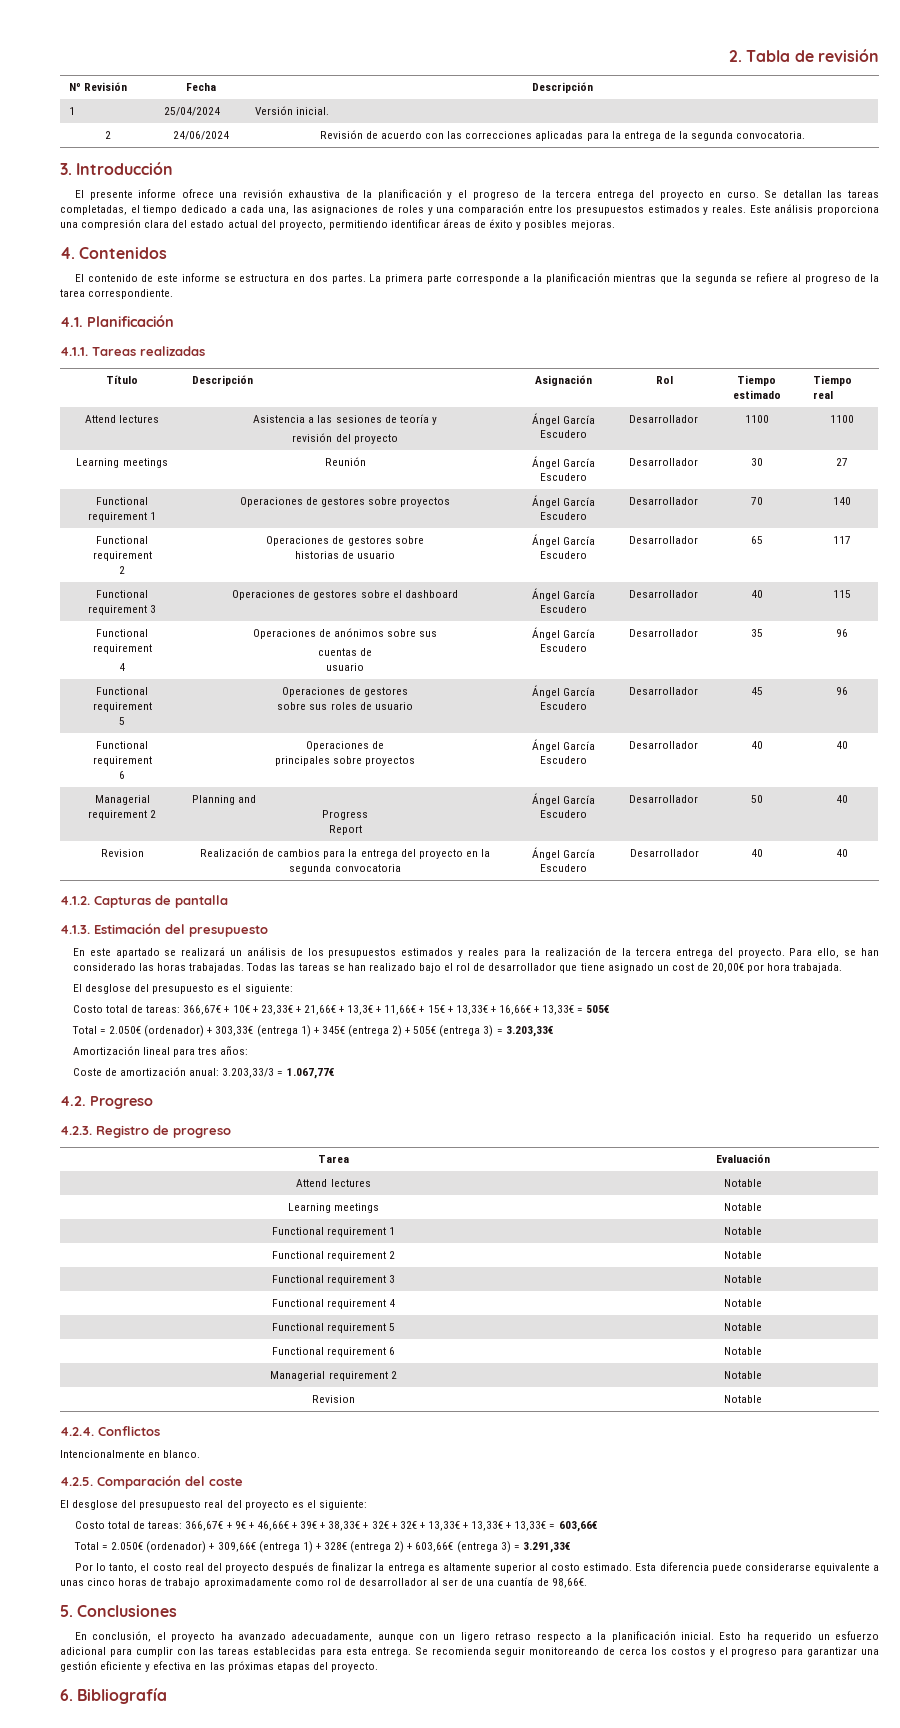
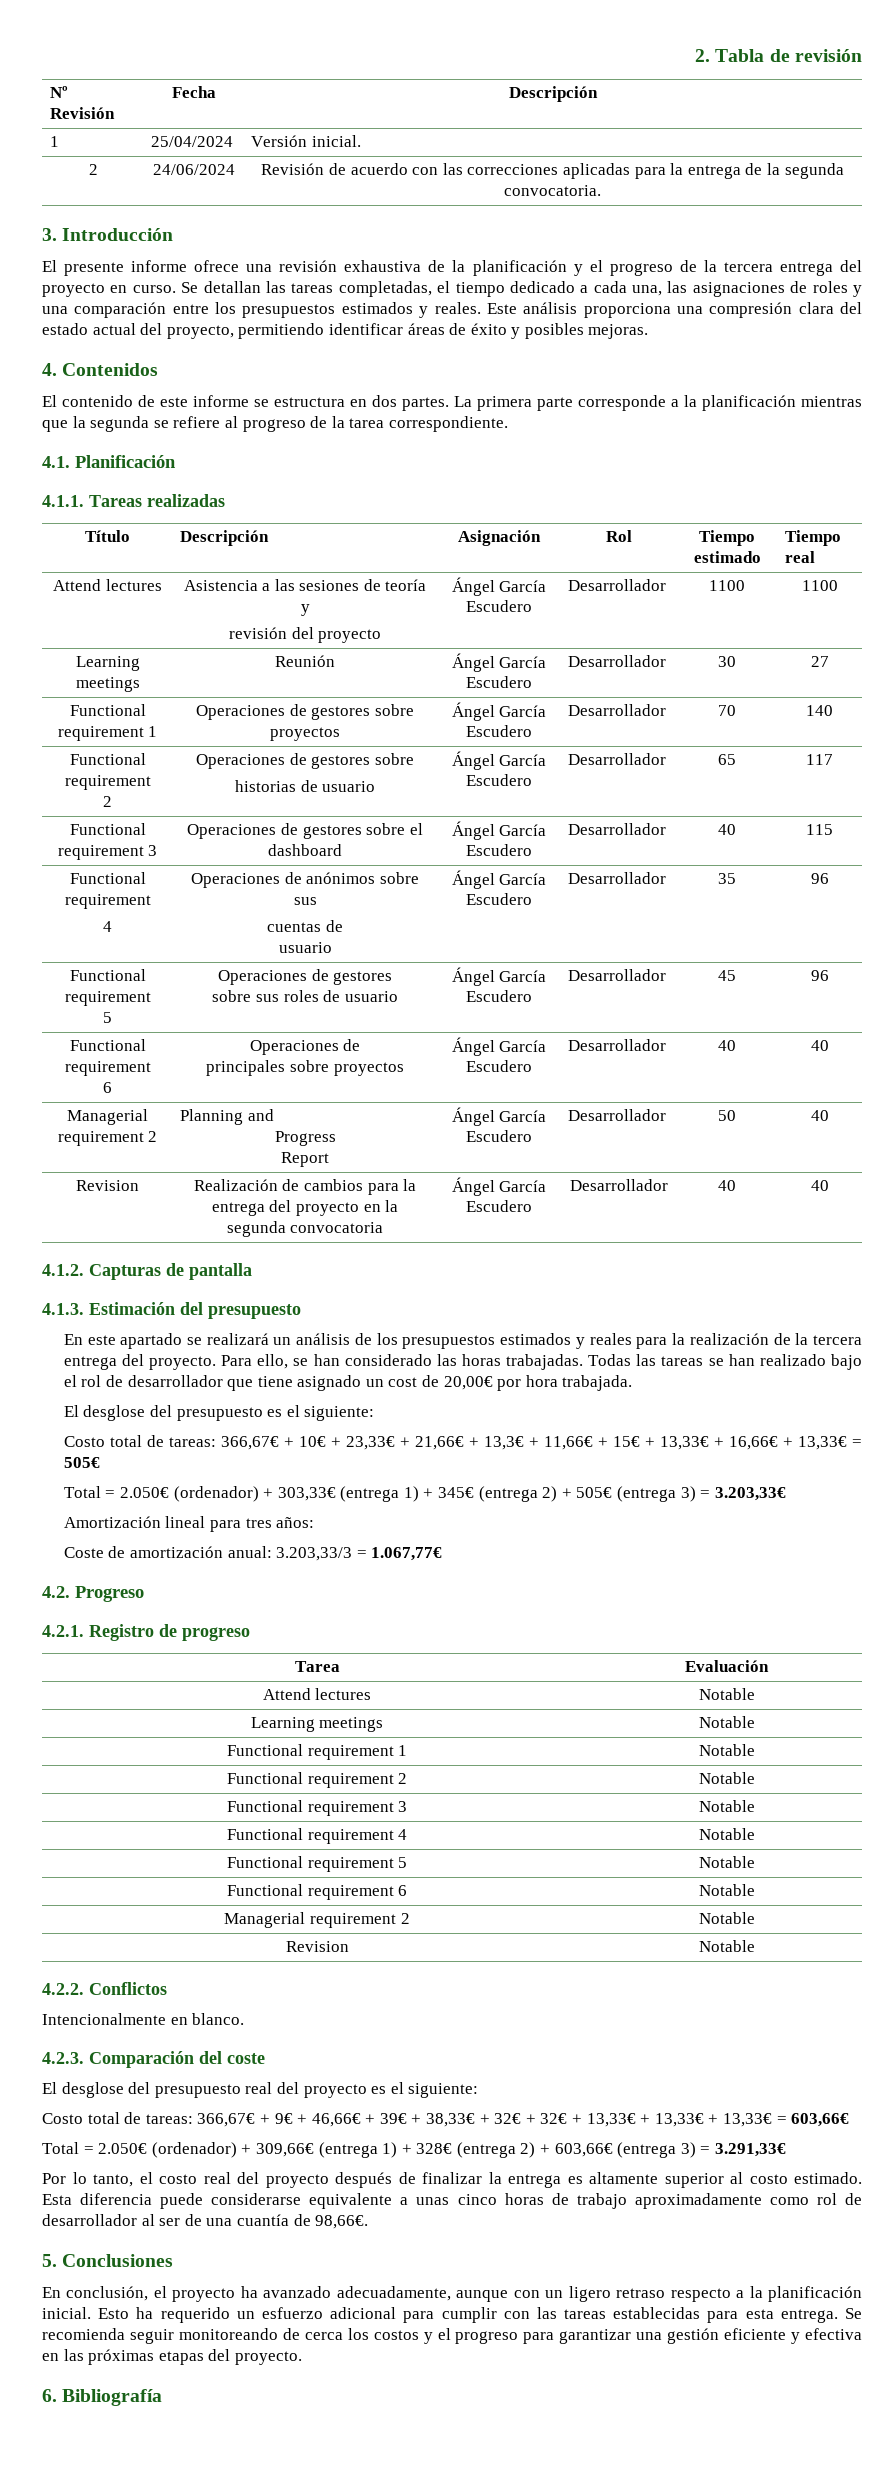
[60,1126,92,1135] 4.2.3. -> [42,1625,84,1637] 4.2.1.
[60,1427,94,1436] 4.2.4. -> [42,1983,84,1995] 4.2.2.
[60,1477,93,1486] 4.2.5. -> [42,2052,84,2064] 4.2.3.

